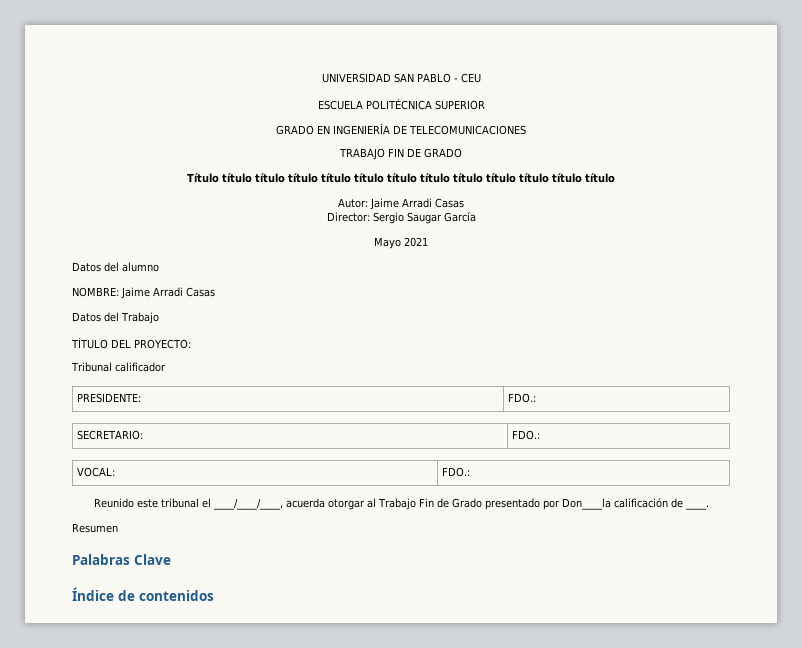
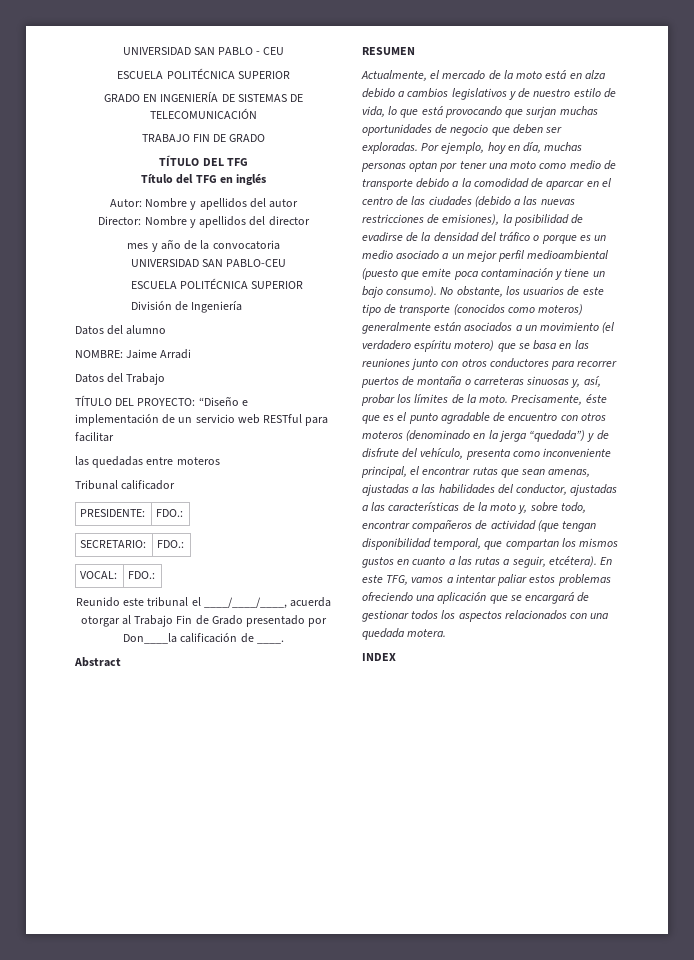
[409,125,526,135] TELECOMUNICACIONES -> [237,94,304,102] [150,108,257,119] SISTEMAS DE TELECOMUNICACIÓN
[187,173,615,183] [338,198,464,210] [326,212,476,224] [374,237,428,249] Título título título título título título título título título título título título título // Autor: Jaime Arradi Casas // Director: Sergio Saugar García // Mayo 2021 -> [159,155,248,166] [141,174,266,186] [109,198,299,210] [98,216,310,228] [127,239,280,252] [130,259,287,267] [130,278,304,289] [130,301,243,313] TÍTULO DEL TFG // Título del TFG en inglés // Autor: Nombre y apellidos del autor // Director: Nombre y apellidos del director // mes y año de la convocatoria // UNIVERSIDAD SAN PABLO-CEU // ESCUELA POLITÉCNICA SUPERIOR // División de Ingeniería
[186,287,215,297] Casas -> (192, 354) none
(191, 344) none -> [198,396,248,406] [75,414,329,426] [75,432,114,442] [75,456,220,468] “Diseño e implementación de un servicio web RESTful para facilitar // las quedadas entre moteros
[72,523,118,533] [72,554,171,565] [72,587,214,601] Resumen // Palabras Clave // Índice de contenidos -> [74,657,121,667] [362,47,415,55] [361,70,606,81] [362,88,616,100] [362,106,598,118] [362,124,563,136] [362,142,583,154] [361,160,616,172] [362,178,611,190] [362,196,575,207] [362,214,584,226] [362,232,607,244] [362,250,609,262] [362,268,605,280] [362,286,604,298] [362,304,584,316] [362,322,615,334] [362,340,589,352] [362,358,618,370] [361,375,601,388] [361,394,607,406] [362,412,606,424] [362,430,609,442] [362,448,612,460] [361,466,591,478] [362,484,618,496] [362,502,586,514] [362,519,597,532] [362,538,619,550] [362,556,613,568] [362,574,611,586] [362,592,590,604] [362,610,610,622] [362,628,447,640] [362,653,396,661] Abstract // RESUMEN // Actualmente, el mercado de la moto está en alza debido a cambios legislativos y de nuestro estilo de vida, lo que está provocando que surjan muchas oportunidades de negocio que deben ser exploradas. Por ejemplo, hoy en día, muchas personas optan por tener una moto como medio de transporte debido a la comodidad de aparcar en el centro de las ciudades (debido a las nuevas restricciones de emisiones), la posibilidad de evadirse de la densidad del tráfico o porque es un medio asociado a un mejor perfil medioambiental (puesto que emite poca contaminación y tiene un bajo consumo). No obstante, los usuarios de este tipo de transporte (conocidos como moteros) generalmente están asociados a un movimiento (el verdadero espíritu motero) que se basa en las reuniones junto con otros conductores para recorrer puertos de montaña o carreteras sinuosas y, así, probar los límites de la moto. Precisamente, éste que es el punto agradable de encuentro con otros moteros (denominado en la jerga “quedada”) y de disfrute del vehículo, presenta como inconveniente principal, el encontrar rutas que sean amenas, ajustadas a las habilidades del conductor, ajustadas a las características de la moto y, sobre todo, encontrar compañeros de actividad (que tengan disponibilidad temporal, que compartan los mismos gustos en cuanto a las rutas a seguir, etcétera). En este TFG, vamos a intentar paliar estos problemas ofreciendo una aplicación que se encargará de gestionar todos los aspectos relacionados con una quedada motera. // INDEX

